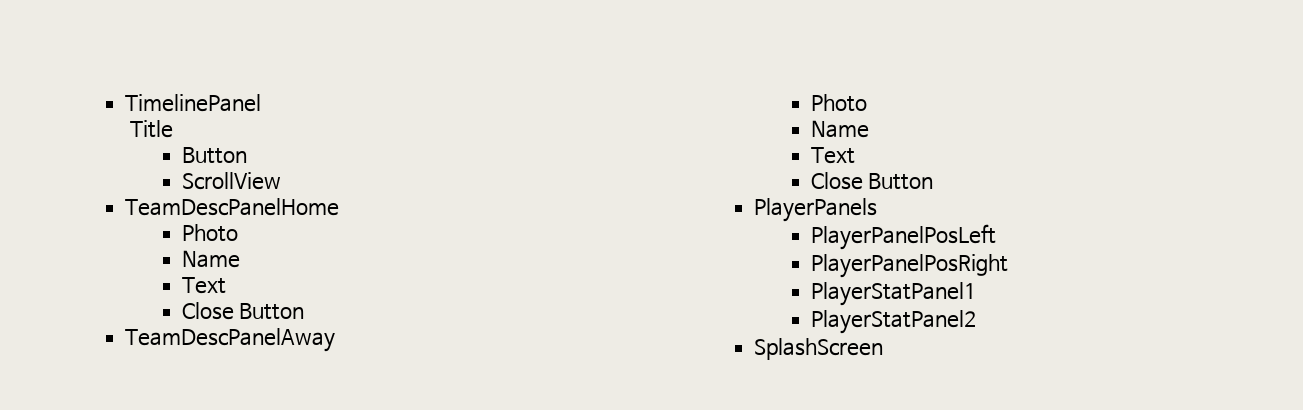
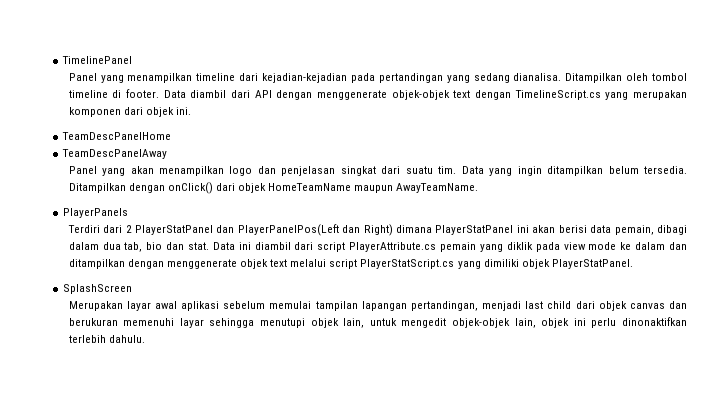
[130,120,174,138] [181,147,247,164] [181,172,281,190] [125,198,340,216] [181,224,238,242] [181,250,240,268] [181,277,226,294] [181,302,305,320] [125,328,336,352] [810,94,867,112] [810,120,869,138] [810,147,855,164] [810,172,934,190] [754,198,878,222] [810,224,996,250] [810,254,1008,278] [810,282,976,306] [810,310,976,334] [754,338,884,360] Title // Button // ScrollView // TeamDescPanelHome // Photo // Name // Text // Close Button // TeamDescPanelAway // Photo // Name // Text // Close Button // PlayerPanels // PlayerPanelPosLeft // PlayerPanelPosRight // PlayerStatPanel1 // PlayerStatPanel2 // SplashScreen -> [68,73,687,83] [68,89,687,100] [68,107,191,117] [62,132,172,140] [62,149,168,159] [68,166,687,176] [68,182,479,194] [63,208,129,218] [67,224,687,236] [68,242,687,252] [68,259,633,269] [63,284,133,294] [68,301,687,311] [68,317,688,328] [68,335,145,343] Panel yang menampilkan timeline dari kejadian-kejadian pada pertandingan yang sedang dianalisa. Ditampilkan oleh tombol timeline di footer. Data diambil dari API dengan menggenerate objek-objek text dengan TimelineScript.cs yang merupakan komponen dari objek ini. // TeamDescPanelHome // TeamDescPanelAway // Panel yang akan menampilkan logo dan penjelasan singkat dari suatu tim. Data yang ingin ditampilkan belum tersedia. Ditampilkan dengan onClick() dari objek HomeTeamName maupun AwayTeamName. // PlayerPanels // Terdiri dari 2 PlayerStatPanel dan PlayerPanelPos(Left dan Right) dimana PlayerStatPanel ini akan berisi data pemain, dibagi dalam dua tab, bio dan stat. Data ini diambil dari script PlayerAttribute.cs pemain yang diklik pada view mode ke dalam dan ditampilkan dengan menggenerate objek text melalui script PlayerStatScript.cs yang dimiliki objek PlayerStatPanel. // SplashScreen // Merupakan layar awal aplikasi sebelum memulai tampilan lapangan pertandingan, menjadi last child dari objek canvas dan berukuran memenuhi layar sehingga menutupi objek lain, untuk mengedit objek-objek lain, objek ini perlu dinonaktifkan terlebih dahulu.

